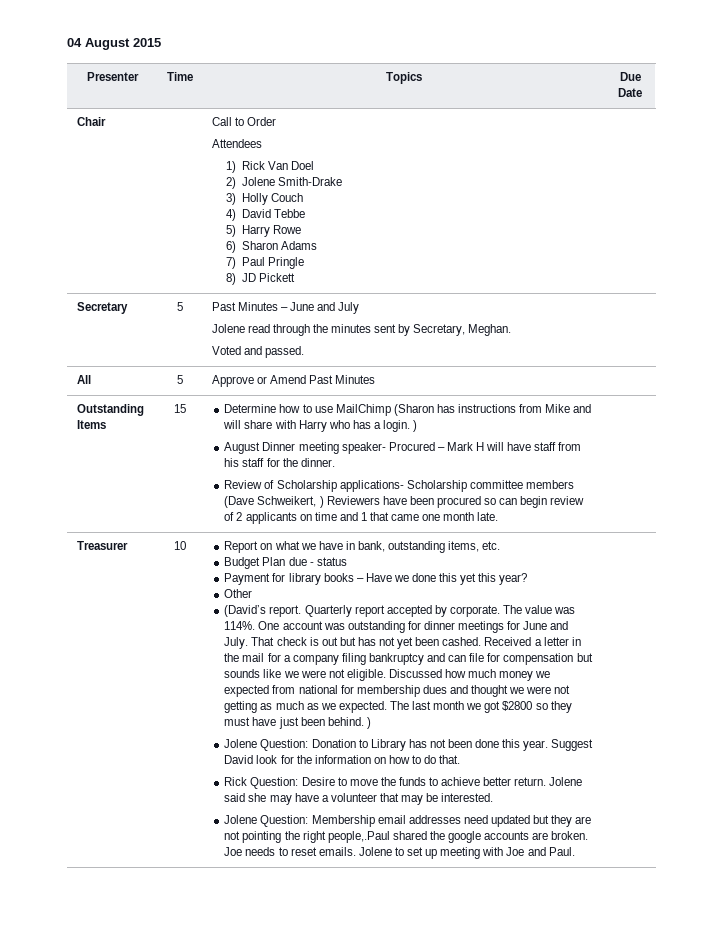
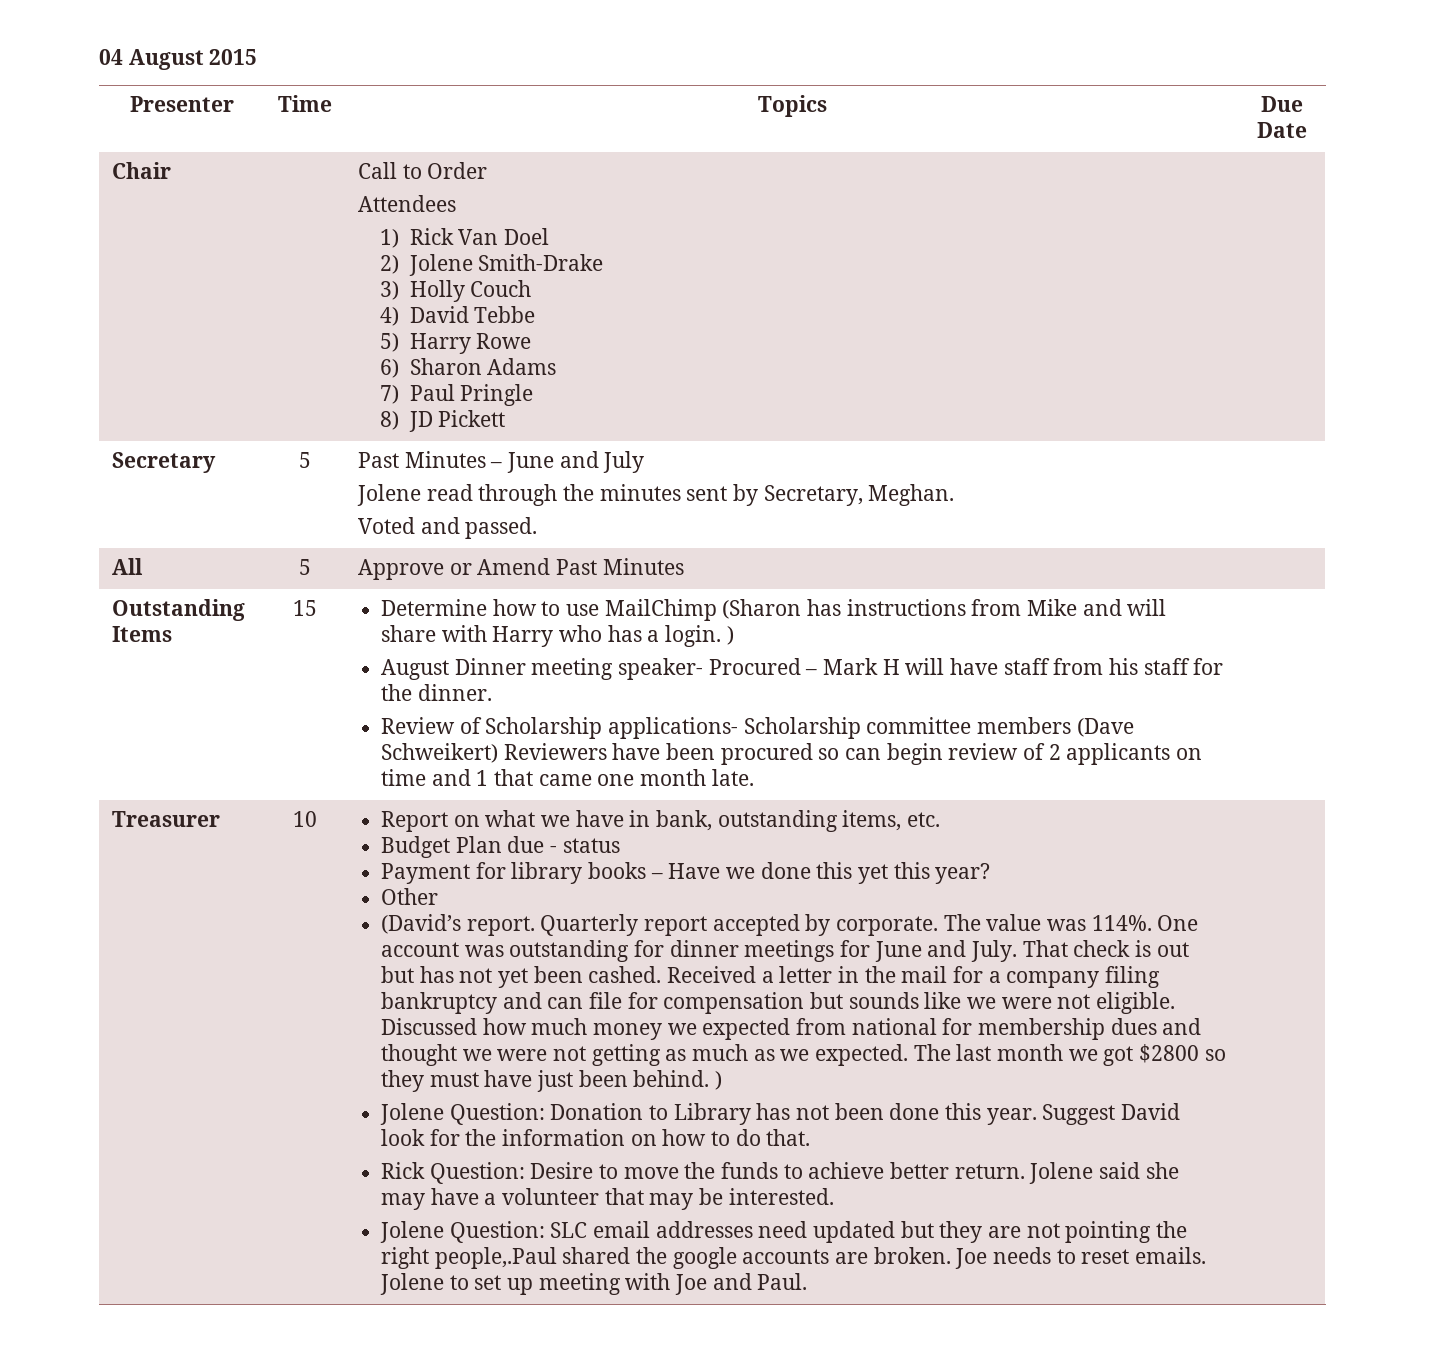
[257,496,324,508] Schweikert, ) -> [381,743,499,763] Schweikert)
[311,815,375,827] Membership -> [550,1222,588,1238] SLC

